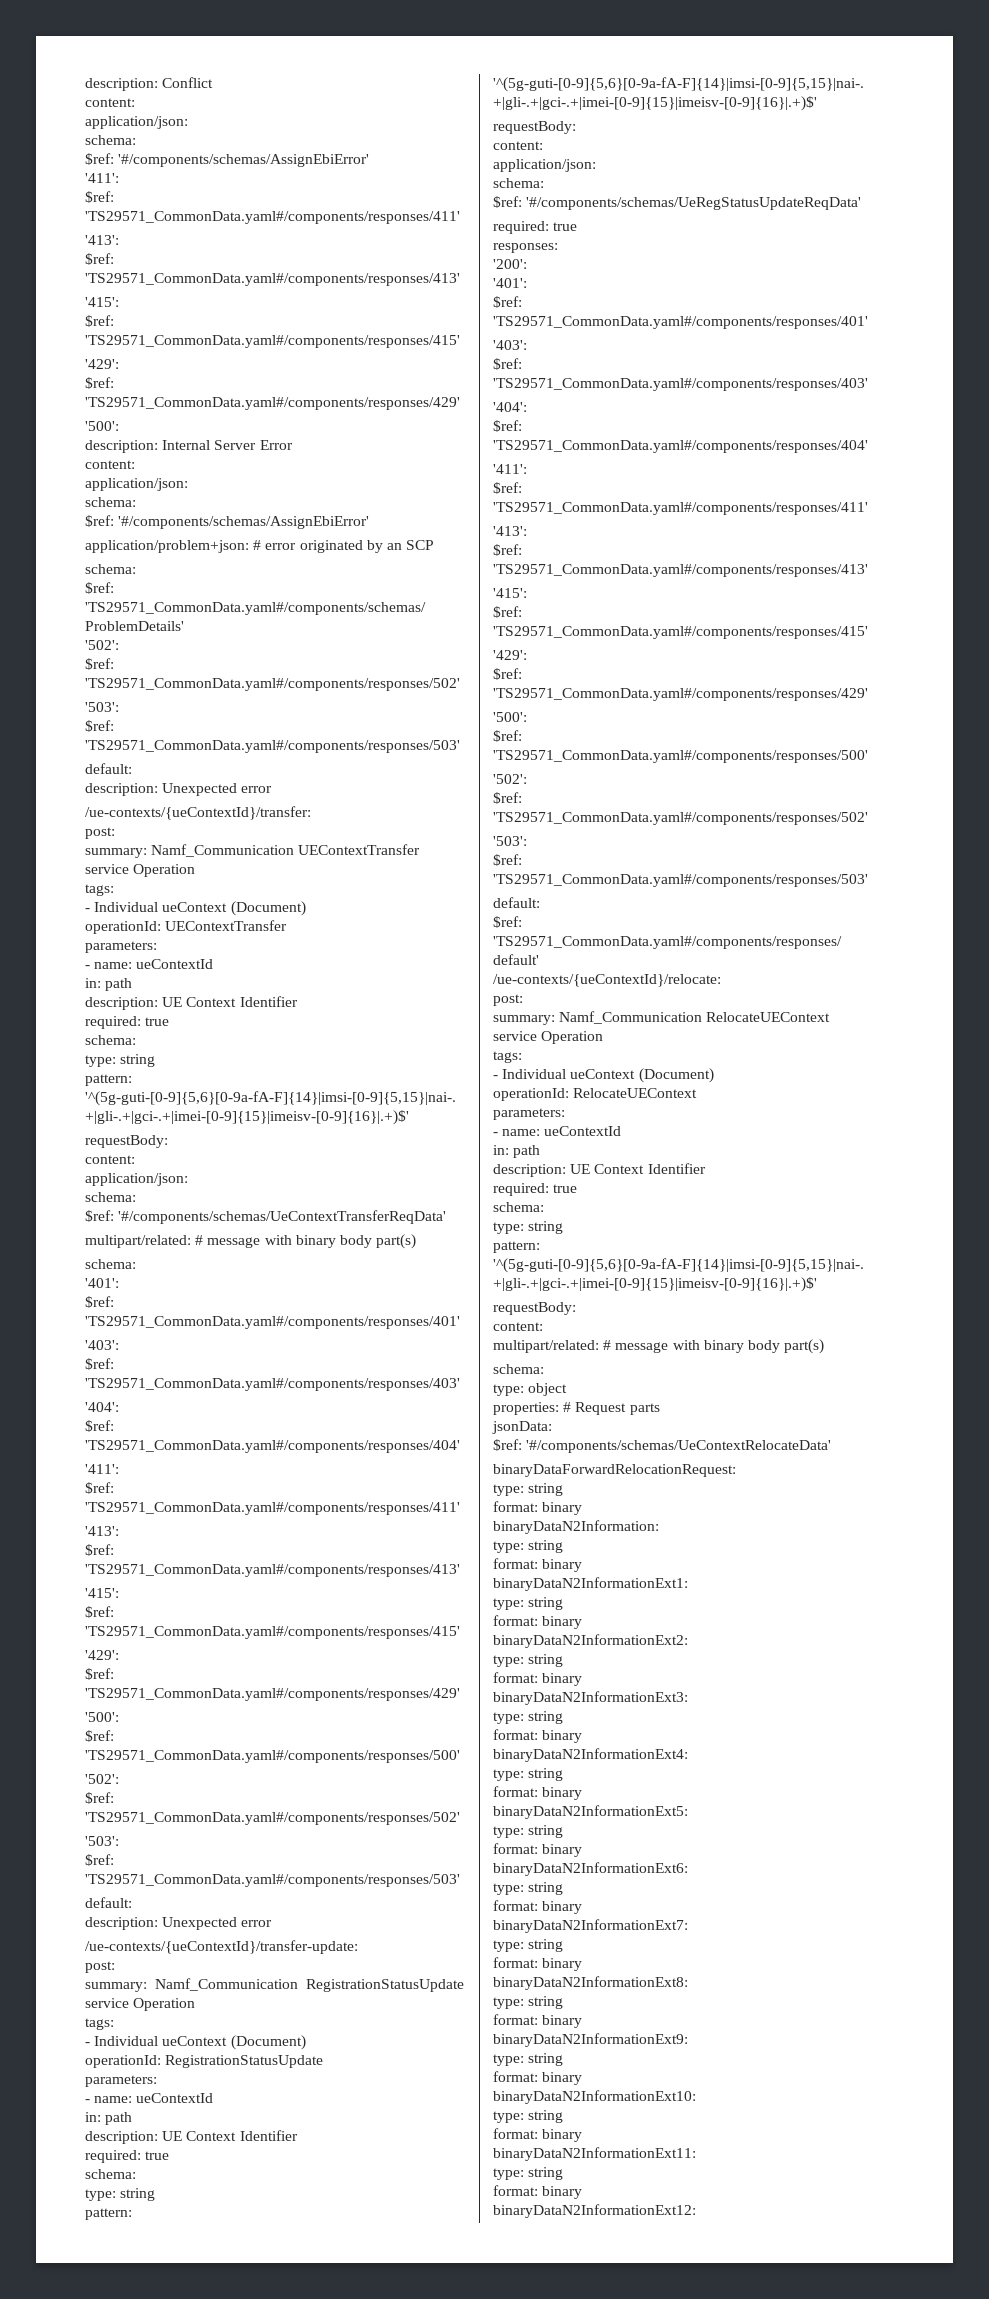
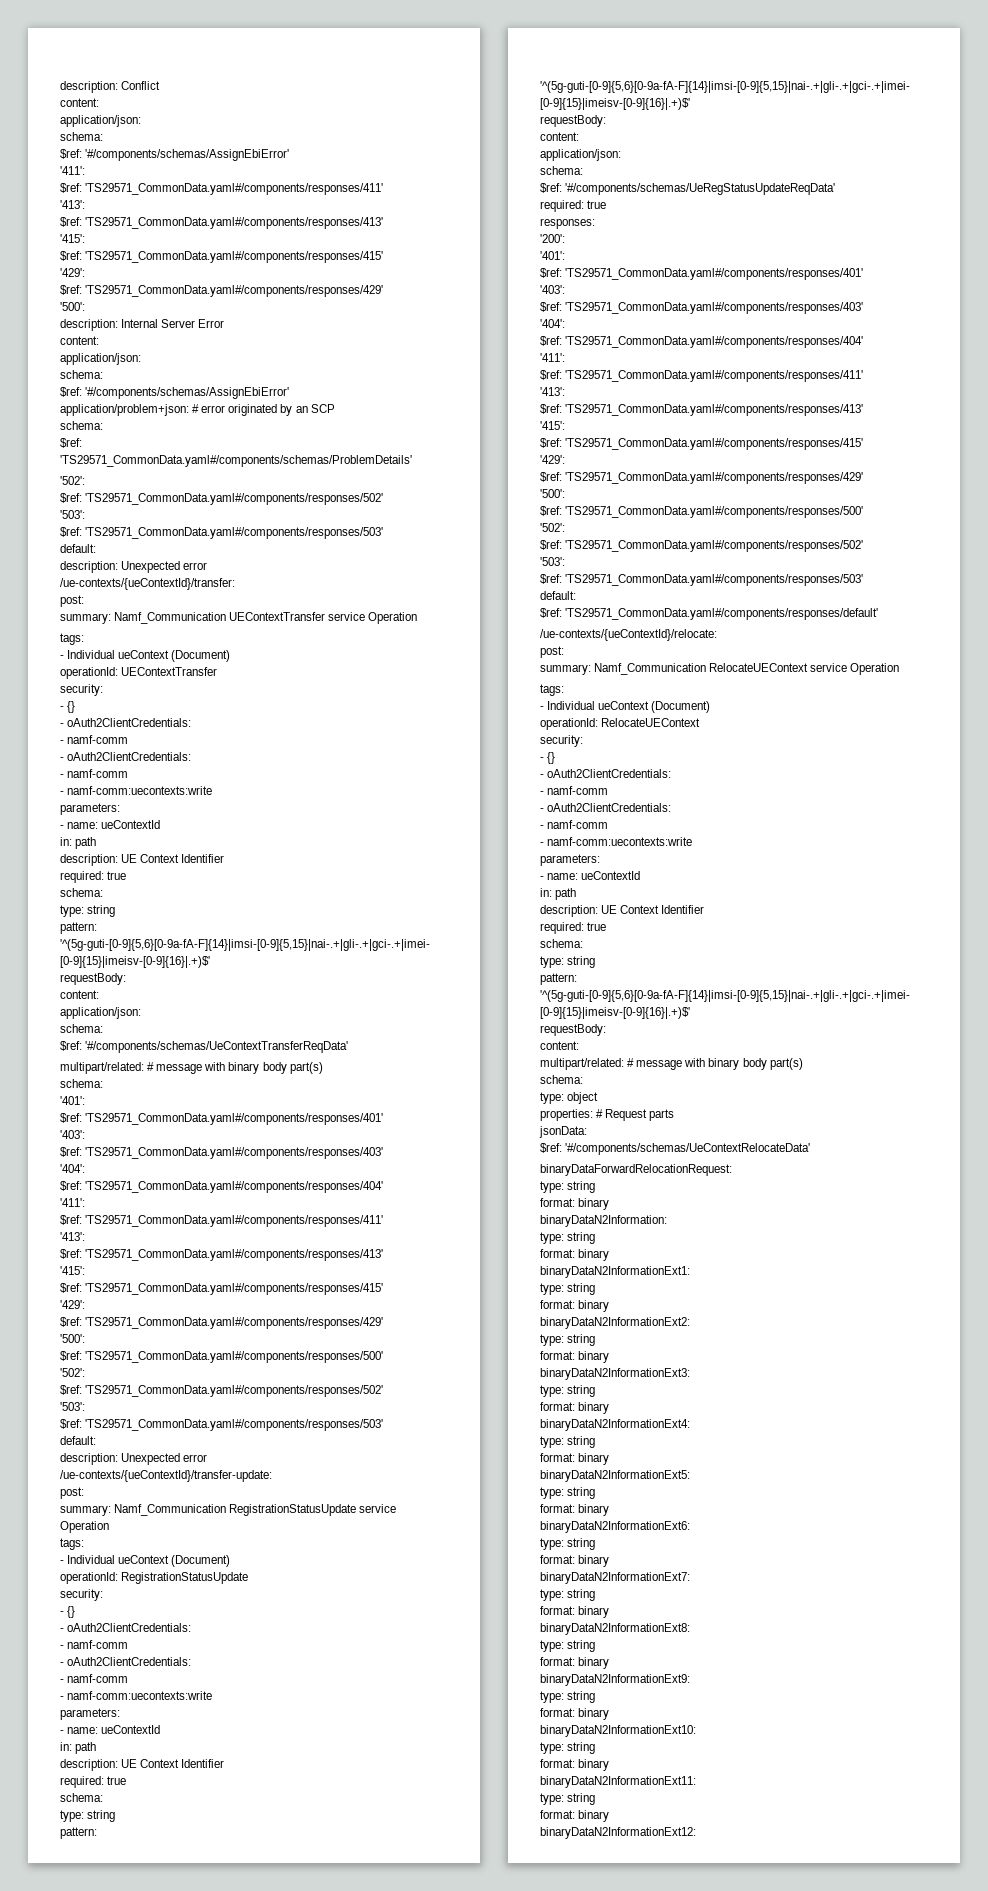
(288, 925) none -> [60,684,103,696] [60,701,76,713] [60,718,192,727] [60,735,129,744] [60,752,192,761] [60,769,129,778] [60,786,213,795] // security: // - {} // - oAuth2ClientCredentials: // - namf-comm // - oAuth2ClientCredentials: // - namf-comm // - namf-comm:uecontexts:write
(324, 2061) none -> [60,1589,103,1601] [60,1606,76,1618] [60,1623,192,1632] [60,1640,129,1649] [60,1657,192,1666] [60,1674,129,1683] [60,1691,213,1700] // security: // - {} // - oAuth2ClientCredentials: // - namf-comm // - oAuth2ClientCredentials: // - namf-comm // - namf-comm:uecontexts:write
(698, 1093) none -> [540,735,583,747] [540,752,556,764] [540,769,672,778] [540,786,609,795] [540,803,672,812] [540,820,609,829] [540,837,693,846] // security: // - {} // - oAuth2ClientCredentials: // - namf-comm // - oAuth2ClientCredentials: // - namf-comm // - namf-comm:uecontexts:write

